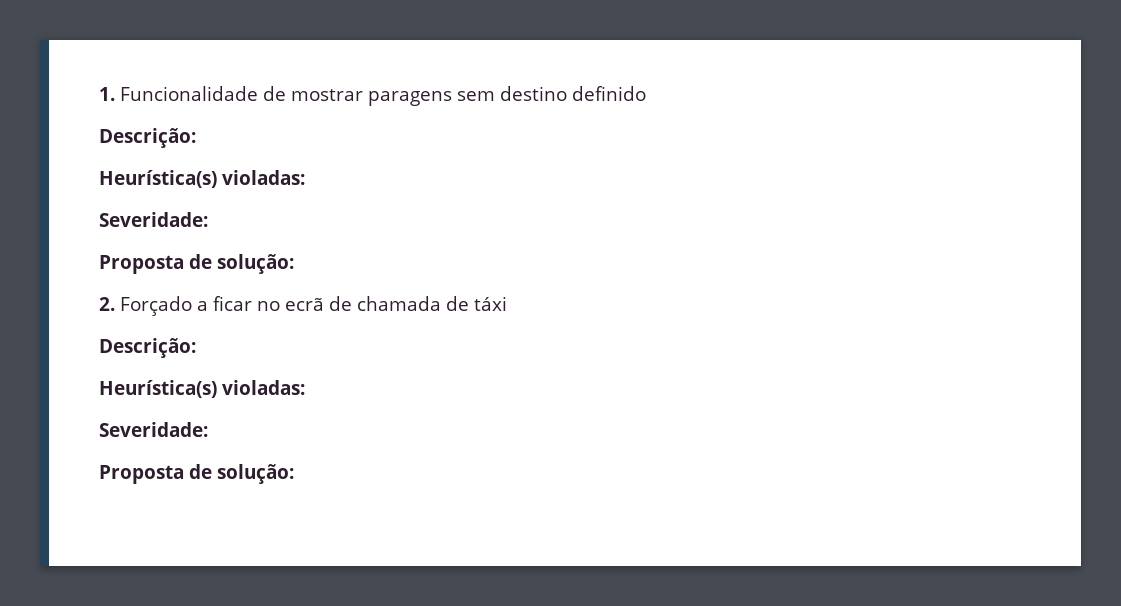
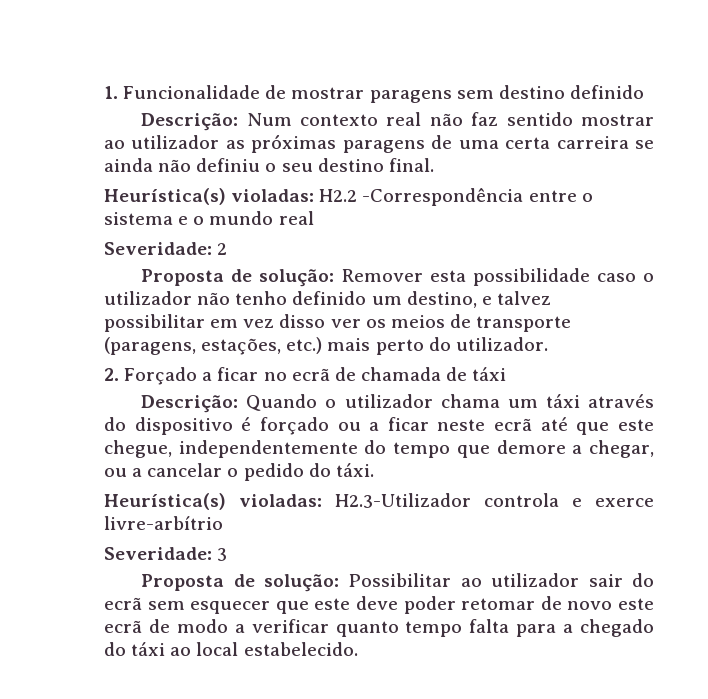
[99,170,305,188] [99,212,208,227] [99,254,294,274] // Heurística(s) violadas: // Severidade: // Proposta de solução: -> [246,112,654,126] [104,134,655,153] [104,158,434,172] [104,188,593,206] [104,211,314,225] [104,242,228,255] [141,268,654,287] [104,291,551,308] [104,314,572,332] [104,337,548,355] Num contexto real não faz sentido mostrar ao utilizador as próximas paragens de uma certa carreira se ainda não definiu o seu destino final. // Heurística(s) violadas: H2.2 -Correspondência entre o sistema e o mundo real // Severidade: 2 // Proposta de solução: Remover esta possibilidade caso o utilizador não tenho definido um destino, e talvez possibilitar em vez disso ver os meios de transporte (paragens, estações, etc.) mais perto do utilizador.
[99,380,305,398] [99,422,208,437] [99,464,294,484] // Heurística(s) violadas: // Severidade: // Proposta de solução: -> [246,394,654,411] [104,417,654,435] [104,440,654,458] [104,463,374,481] [104,493,654,510] [104,516,223,530] [104,547,228,561] [141,573,654,592] [104,596,655,614] [104,619,654,637] [104,642,358,656] Quando o utilizador chama um táxi através do dispositivo é forçado ou a ficar neste ecrã até que este chegue, independentemente do tempo que demore a chegar, ou a cancelar o pedido do táxi. // Heurística(s) violadas: H2.3-Utilizador controla e exerce livre-arbítrio // Severidade: 3 // Proposta de solução: Possibilitar ao utilizador sair do ecrã sem esquecer que este deve poder retomar de novo este ecrã de modo a verificar quanto tempo falta para a chegado do táxi ao local estabelecido.

